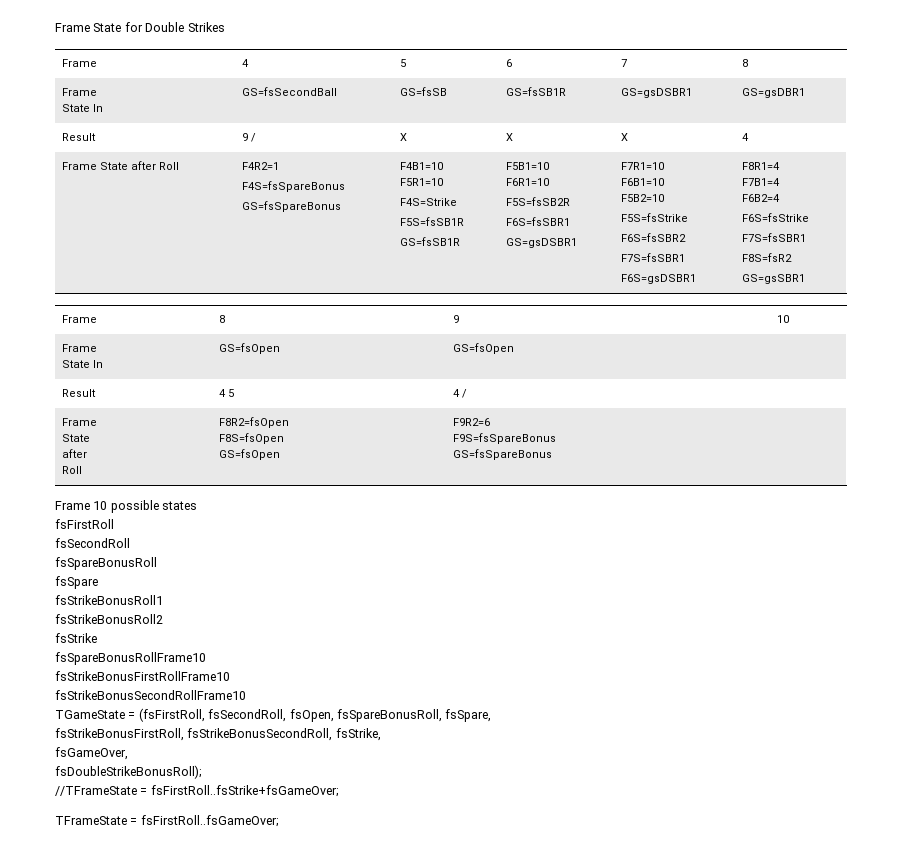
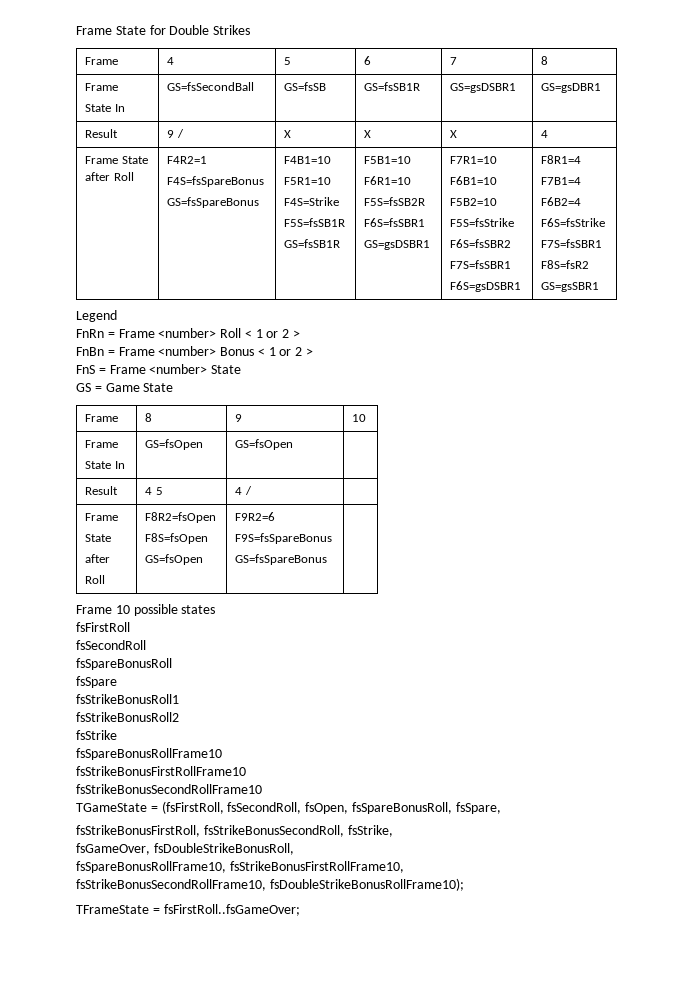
(806, 279) none -> [76,310,117,322] [76,328,301,338] [76,346,314,356] [76,364,242,374] [76,383,174,392] // Legend // FnRn = Frame <number> Roll < 1 or 2 > // FnBn = Frame <number> Bonus < 1 or 2 > // FnS = Frame <number> State // GS = Game State
[55,765,202,779] [55,785,339,797] // fsDoubleStrikeBonusRoll); // //TFrameState = fsFirstRoll..fsStrike+fsGameOver; -> [153,843,294,855] [76,861,404,873] [76,878,464,891] fsDoubleStrikeBonusRoll, // fsSpareBonusRollFrame10, fsStrikeBonusFirstRollFrame10, // fsStrikeBonusSecondRollFrame10, fsDoubleStrikeBonusRollFrame10);

